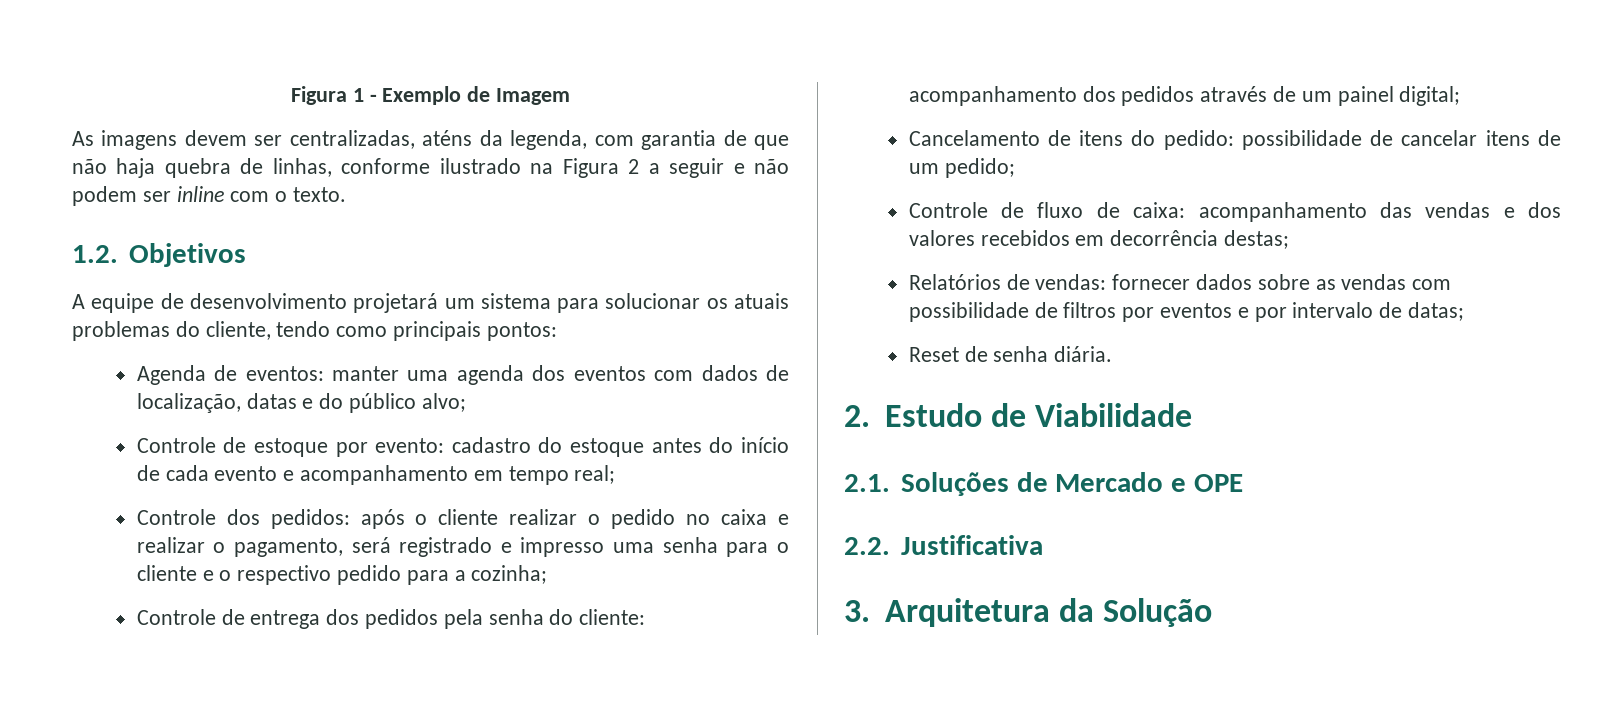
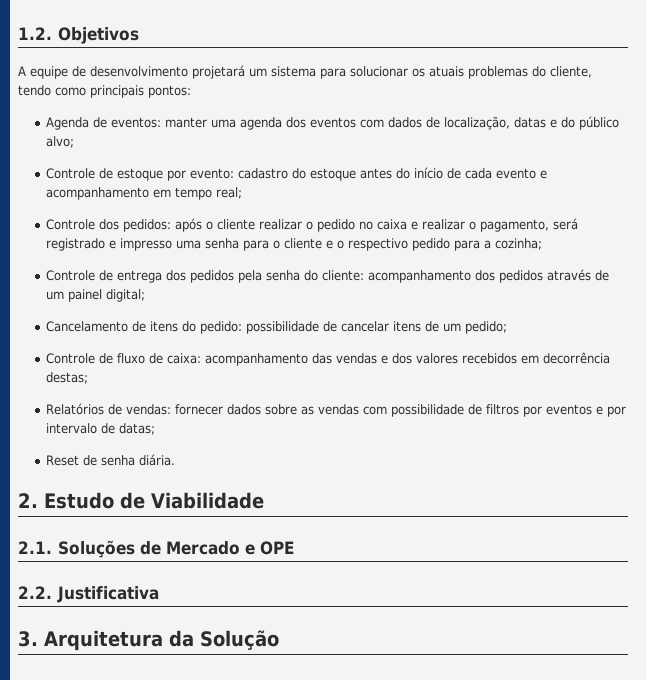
[290,86,571,105] [72,130,790,150] [72,158,789,178] [72,186,347,206] Figura 1 - Exemplo de Imagem // As imagens devem ser centralizadas, aténs da legenda, com garantia de que não haja quebra de linhas, conforme ilustrado na Figura 2 a seguir e não podem ser inline com o texto. // -> (18, 33) none

